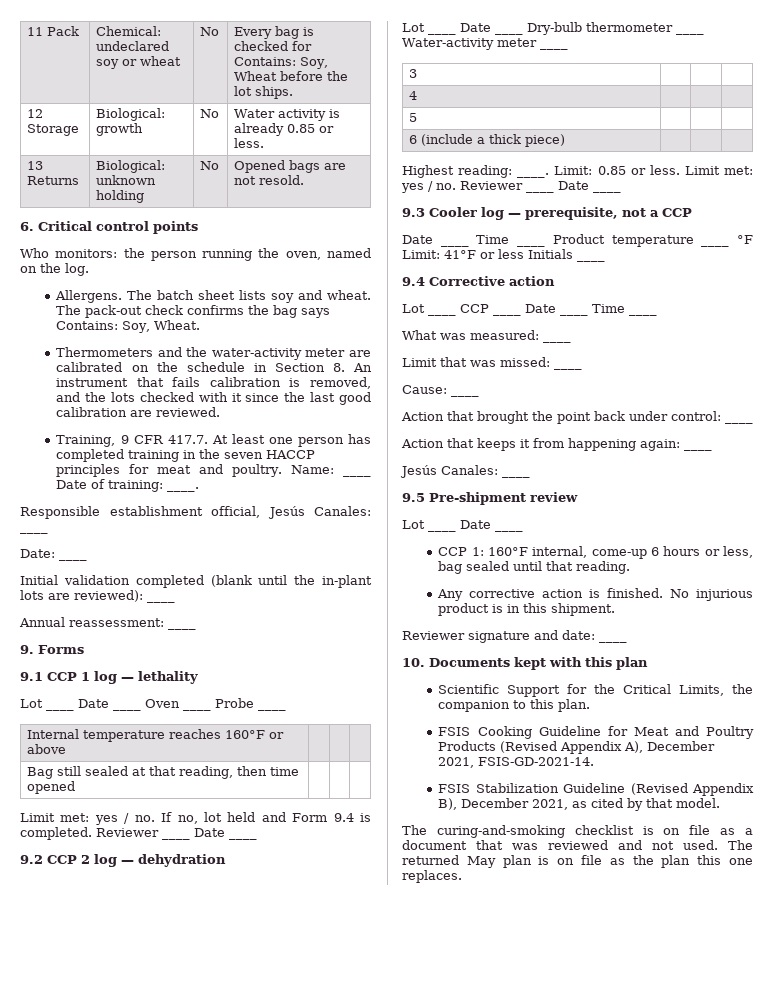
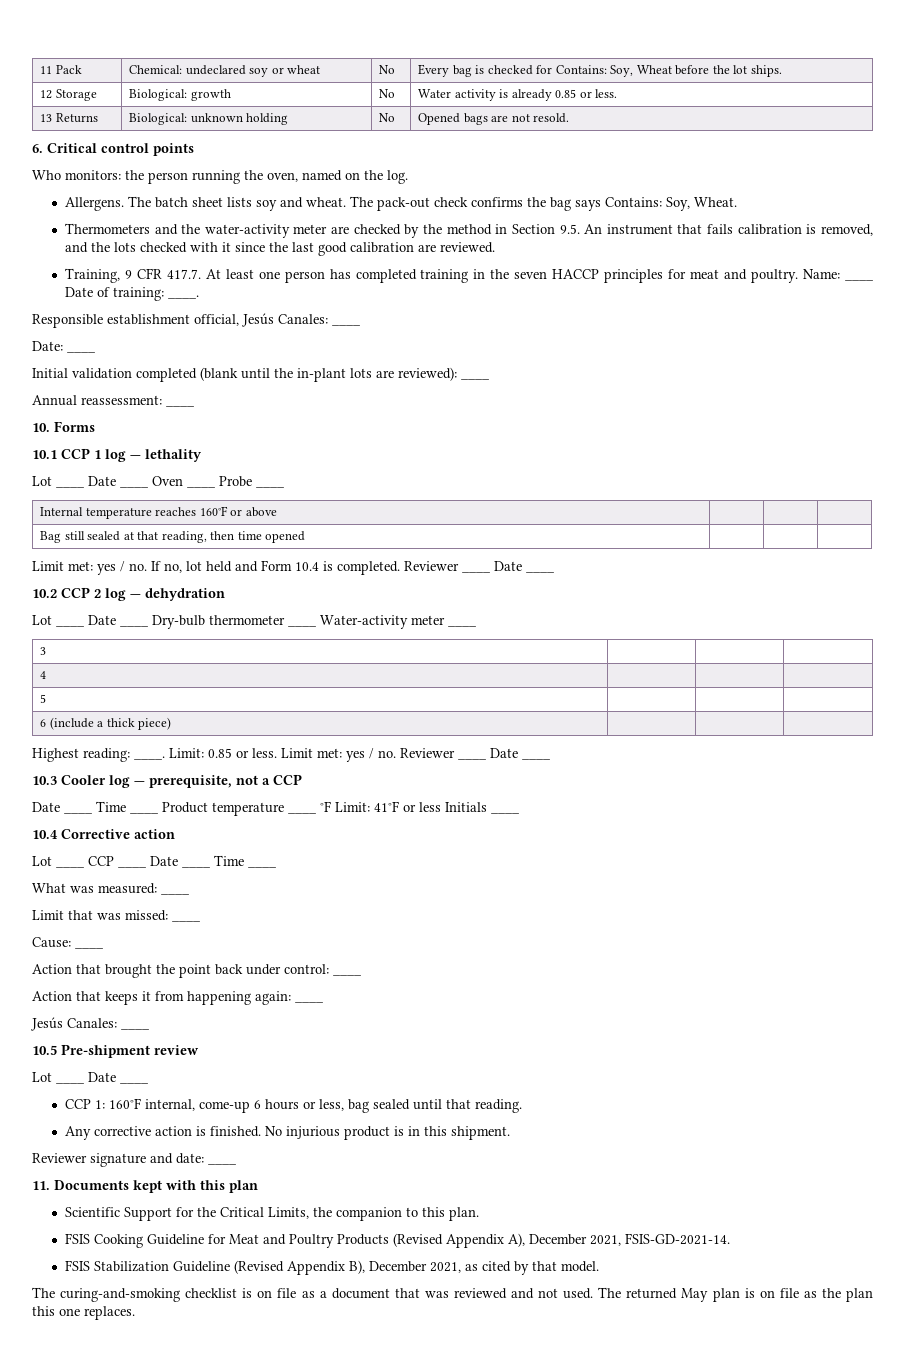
[56,362,245,372] calibrated on the schedule -> [353,224,492,238] checked by the method
[332,363,345,372] 8. -> [559,224,580,234] 9.5.
[20,645,34,654] 9. -> [32,423,50,432] 10.
[20,672,43,681] 9.1 -> [32,450,57,459] 10.1
[333,813,354,822] 9.4 -> [295,562,319,571] 10.4
[20,855,43,864] 9.2 -> [32,589,57,598] 10.2
[402,208,425,217] 9.3 -> [32,776,57,785] 10.3
[402,277,425,286] 9.4 -> [32,830,58,839] 10.4
[402,493,425,502] 9.5 -> [32,1045,57,1055] 10.5
[402,658,425,667] 10. -> [32,1181,50,1190] 11.

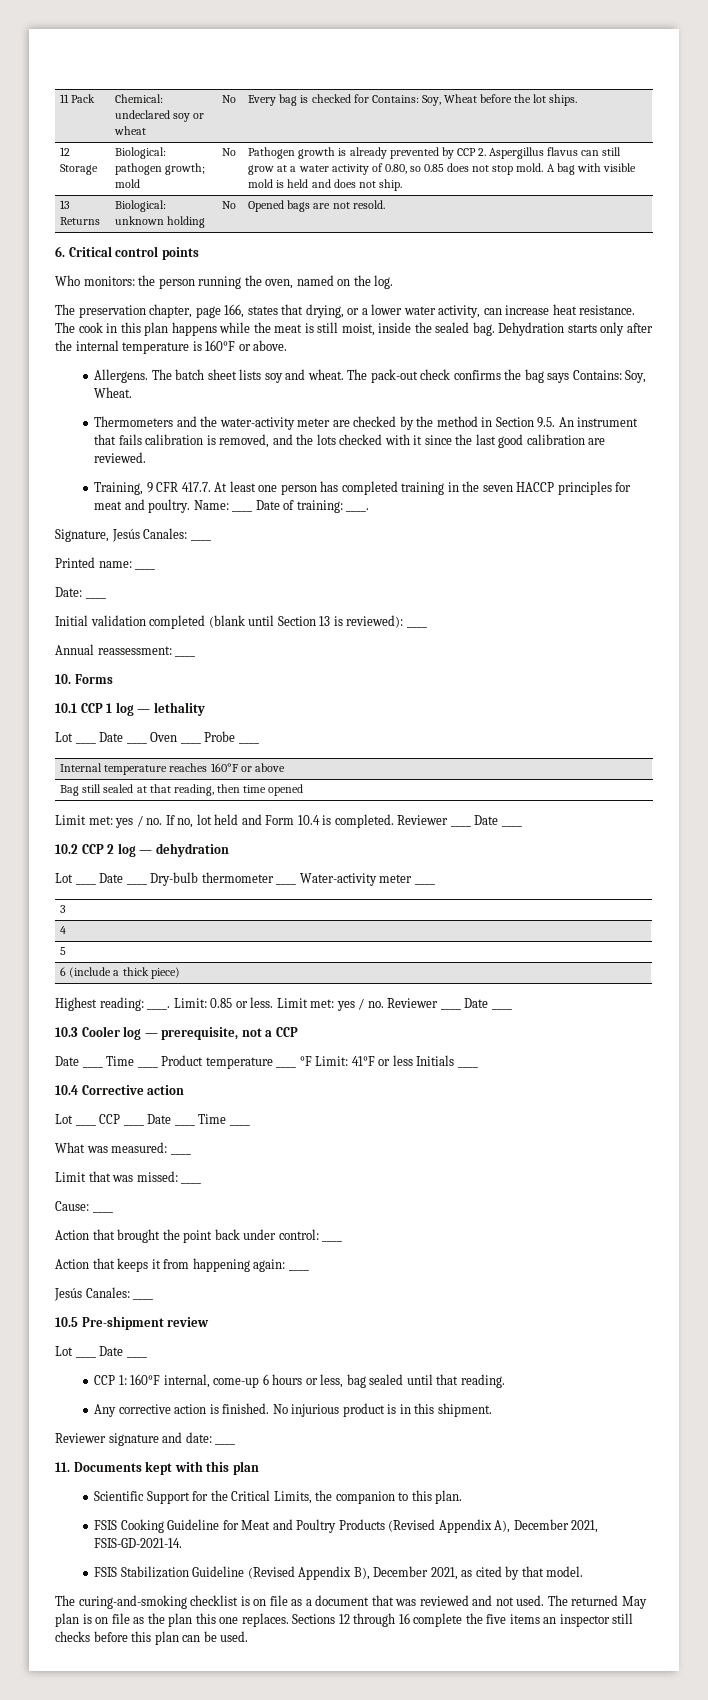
[190,89,231,101] [379,89,396,98] [418,89,618,101] growth | No | Water activity is already 0.85 or less. -> [115,163,206,175] [115,179,141,188] [222,148,237,156] [248,147,622,159] [248,163,636,175] [248,179,402,191] pathogen growth; mold | No | Pathogen growth is already prevented by CCP 2. Aspergillus flavus can still grow at a water activity of 0.80, so 0.85 does not stop mold. A bag with visible mold is held and does not ship.
(408, 177) none -> [55,304,636,318] [55,322,653,336] [55,340,288,354] // The preservation chapter, page 166, states that drying, or a lower water activity, can increase heat resistance. The cook in this plan happens while the meat is still moist, inside the sealed bag. Dehydration starts only after the internal temperature is 160°F or above.
[32,313,328,328] [332,324,361,326] Responsible establishment official, Jesús Canales: ____ -> [55,528,188,542] [190,539,211,541] [55,557,132,568] [135,568,156,570] Signature, Jesús Canales: ____ // Printed name: ____
[274,368,394,382] the in-plant lots are -> [277,616,343,626] Section 13 is
(135, 1313) none -> [292,1613,634,1627] [55,1631,249,1645] Sections 12 through 16 complete the five items an inspector still checks before this plan can be used.

